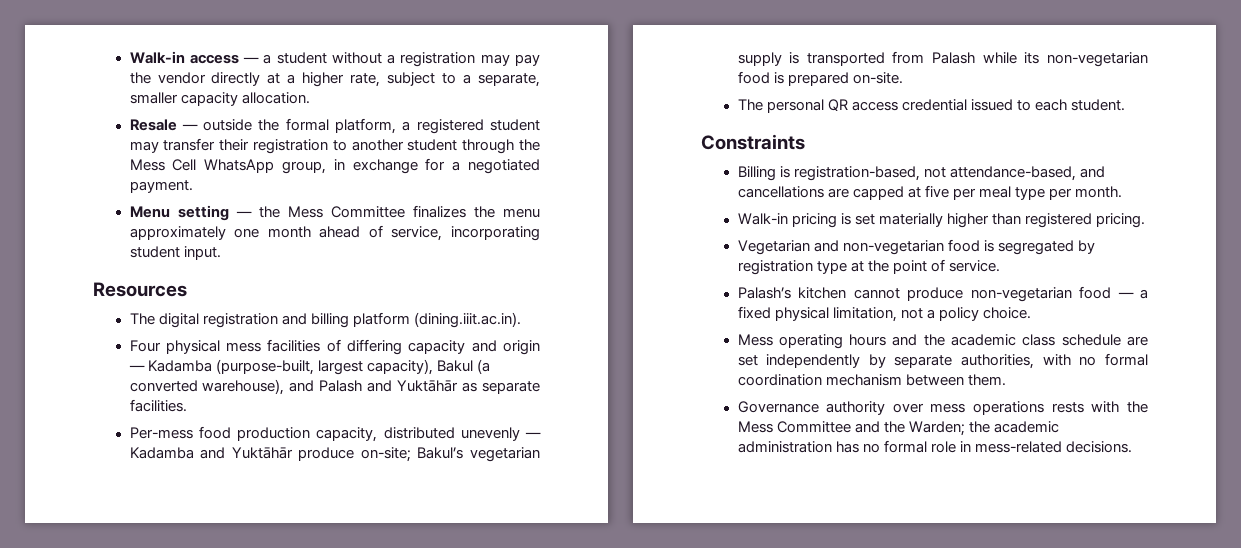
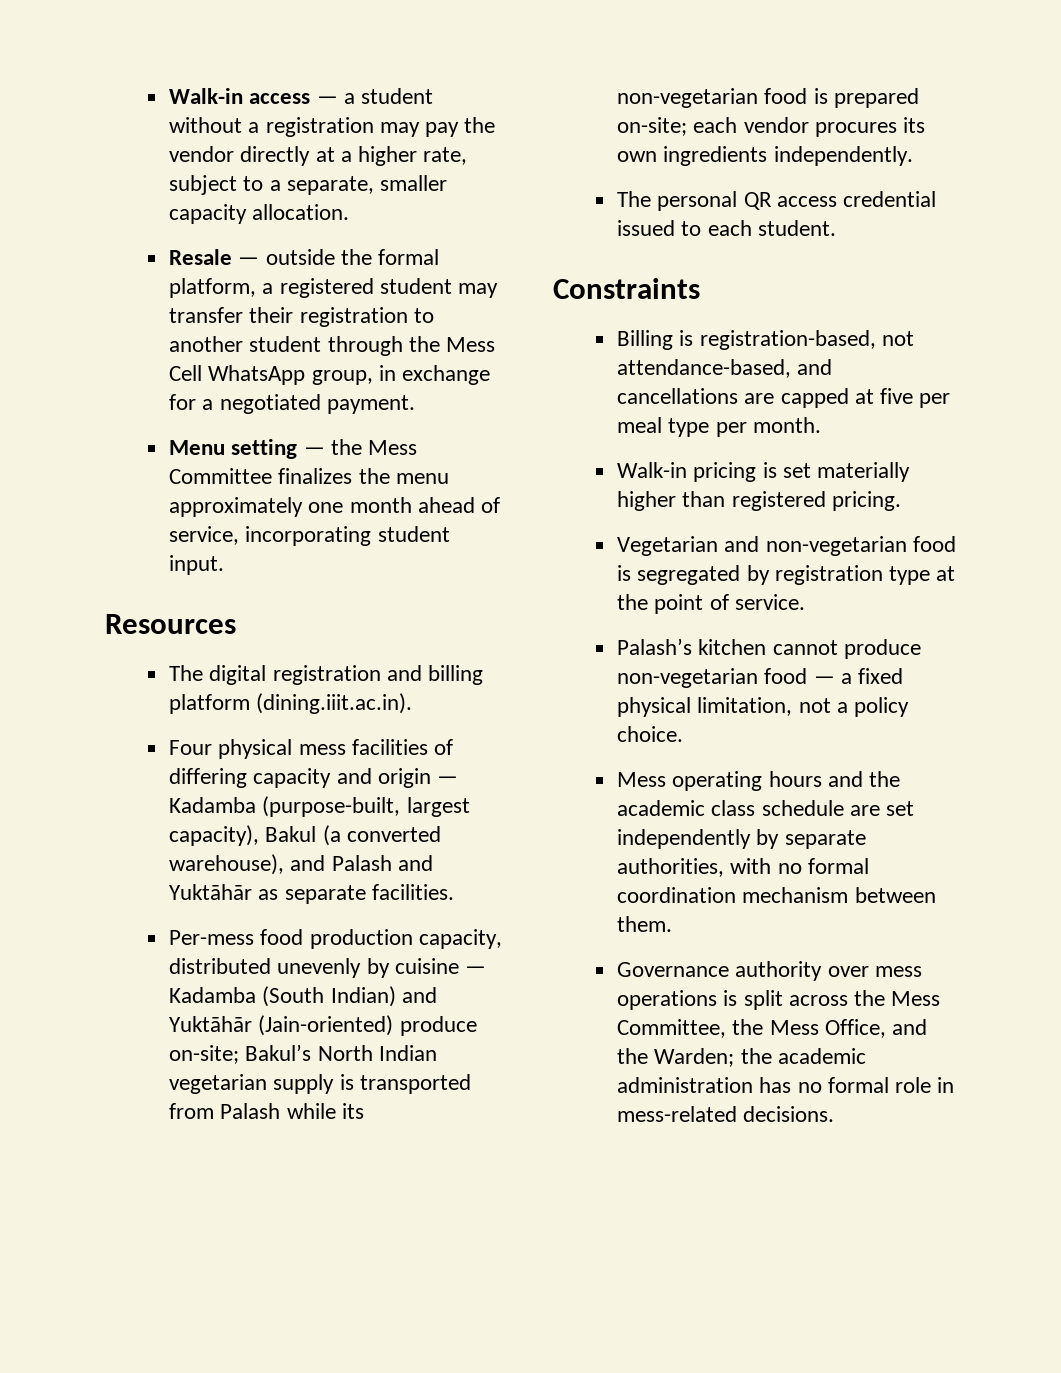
[525,432,541,438] [129,447,293,459] — Kadamba and Yuktāhār -> [366,958,486,978] [169,986,437,1007] [169,1015,394,1036] by cuisine — Kadamba (South Indian) and Yuktāhār (Jain-oriented)
(464, 453) none -> [317,1045,437,1061] North Indian
[852,72,903,84] on-site. -> [617,117,925,137] [617,146,913,166] on-site; each vendor procures its own ingredients independently.
[1051,401,1149,413] [737,421,851,433] rests with the Mess Committee -> [723,990,941,1010] [617,1019,886,1038] is split across the Mess Committee, the Mess Office,

